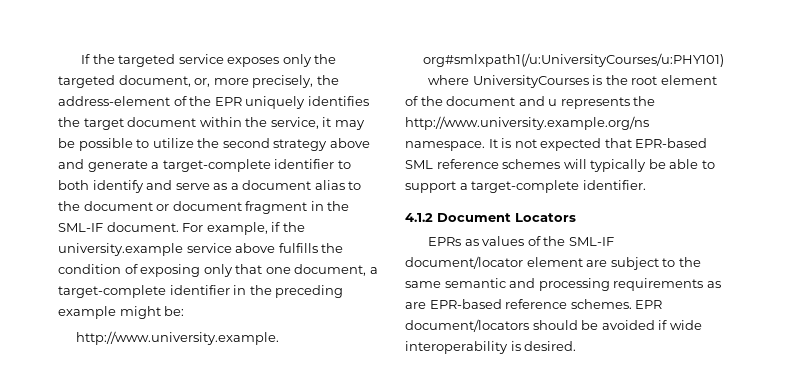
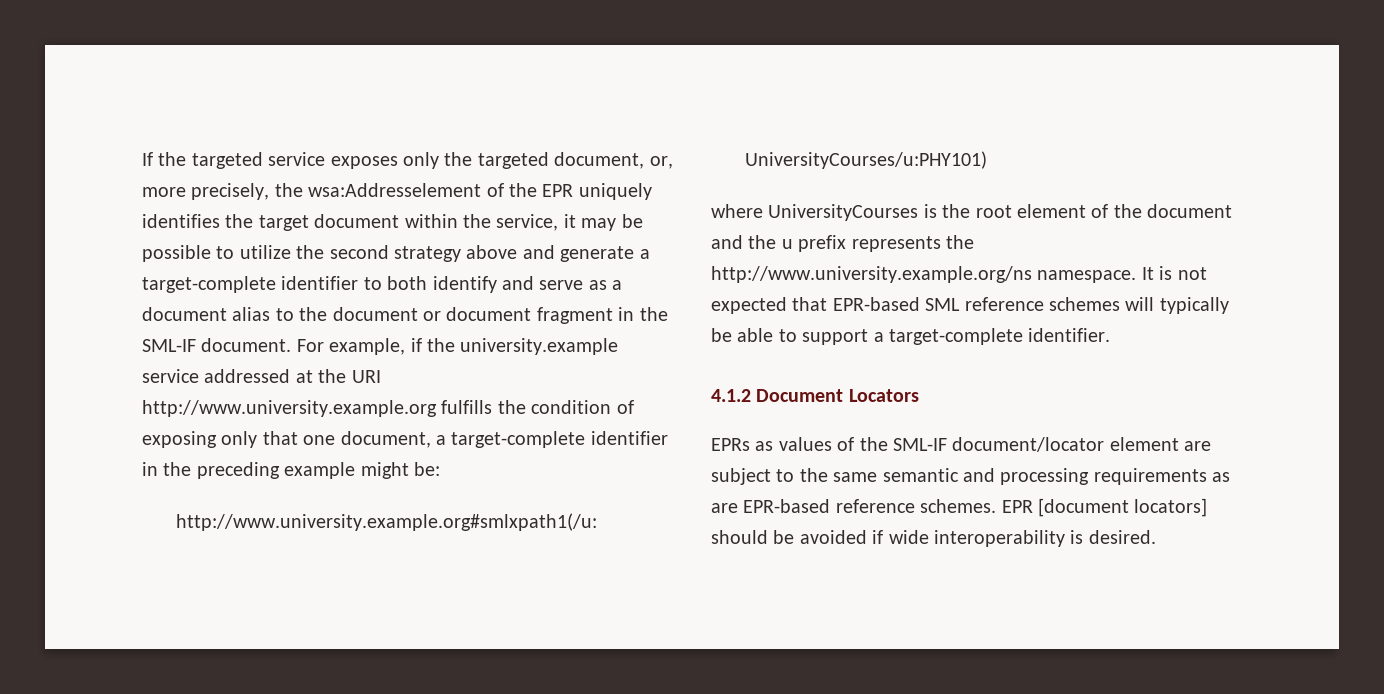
[58,96,170,106] address-element -> [308,183,482,197] wsa:Addresselement
[235,243,276,253] above -> [204,369,381,383] [142,400,437,417] addressed at the URI http://www.university.example.org
[548,99,558,106] u -> [748,235,847,252] the u prefix
[405,319,529,332] document/locators -> [1038,498,1208,517] [document locators]

